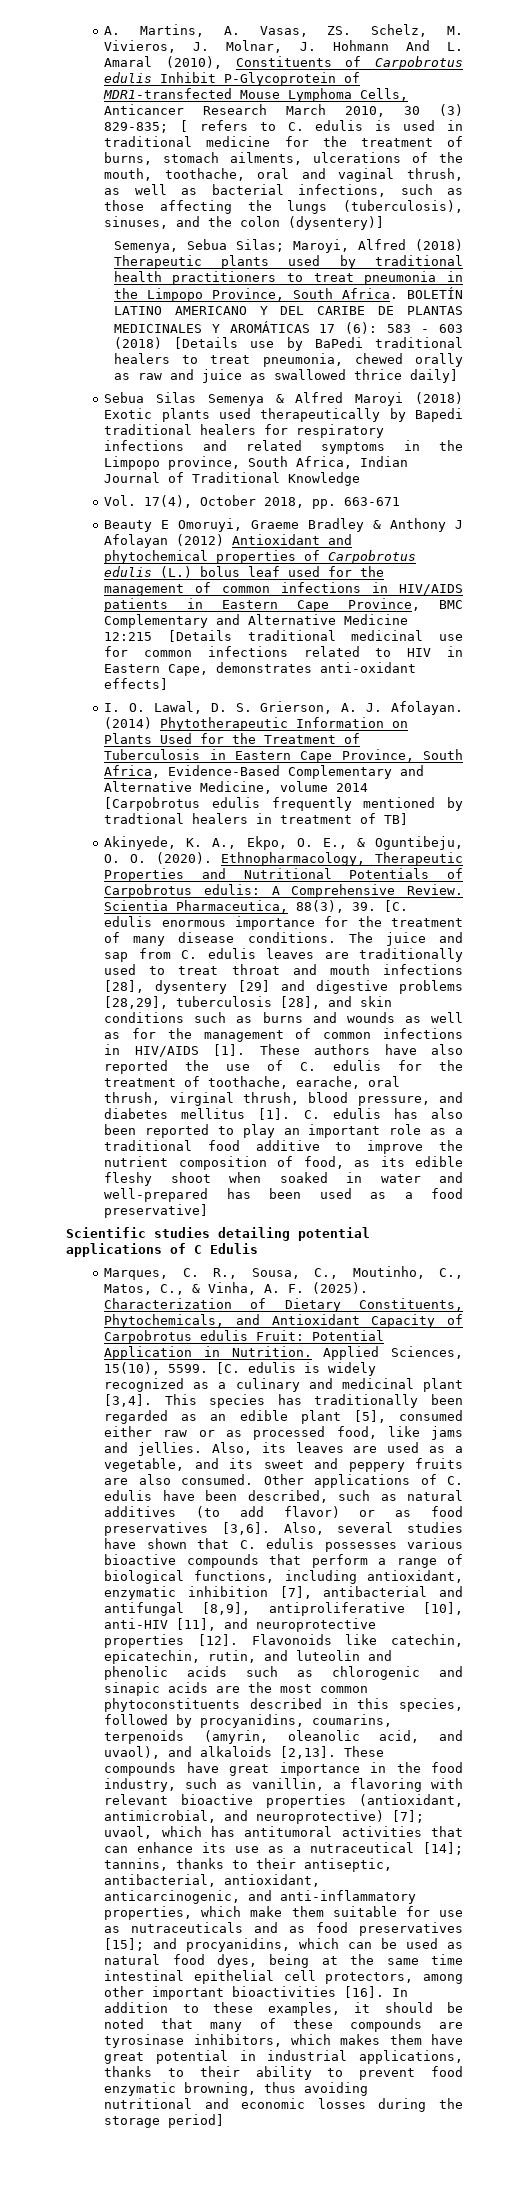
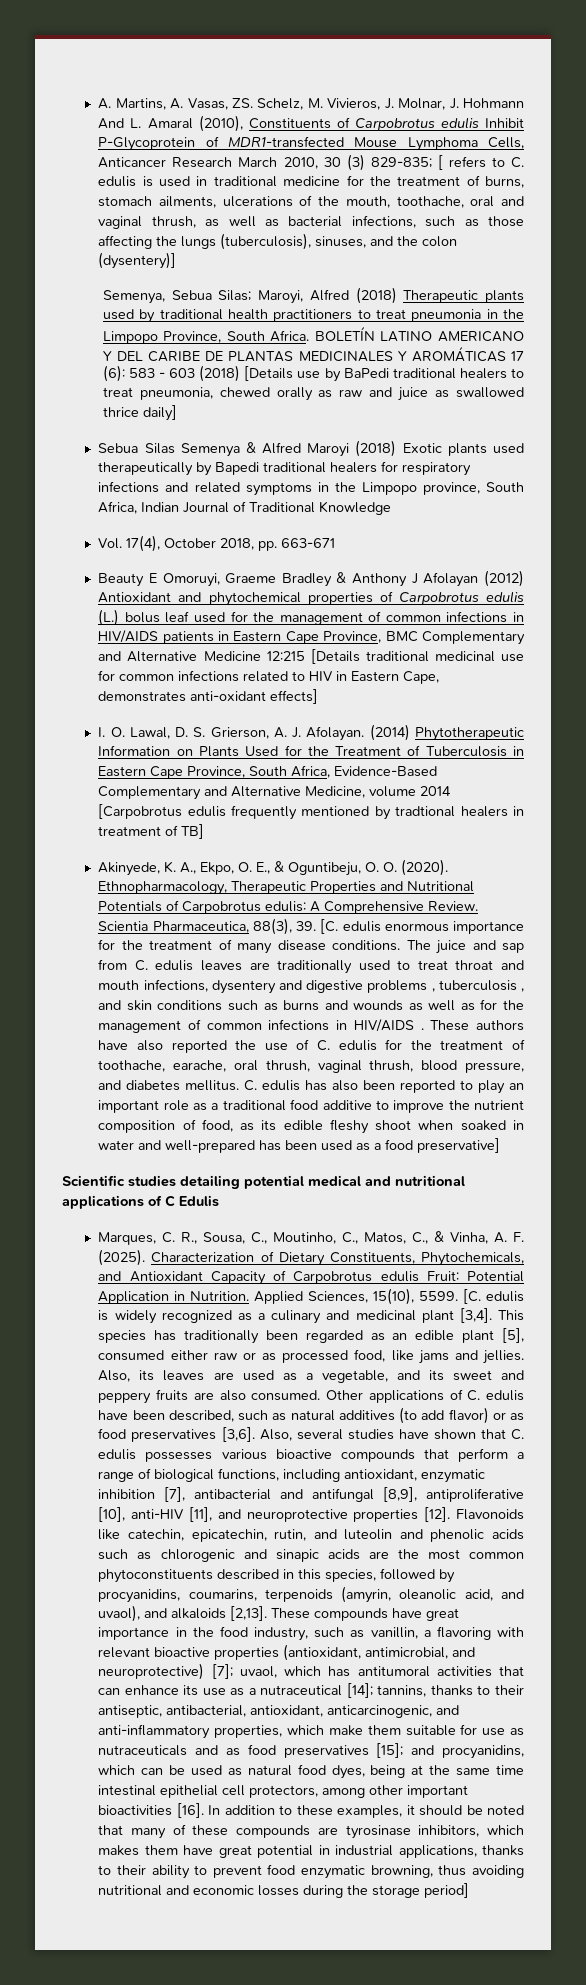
[383,964,463,975] [104,980,464,994] [104,996,321,1009] infections [28], dysentery [29] and digestive problems [28,29], tuberculosis [28], -> [143,979,525,994] infections, dysentery and digestive problems , tuberculosis ,
[213,1044,246,1056] [1]. -> [420,1028,424,1030] .
[169,1092,234,1106] virginal -> [317,1060,362,1073] vaginal
[181,1108,291,1120] mellitus [1]. -> [185,1080,240,1091] mellitus.
(370, 1234) none -> [308,1175,465,1187] medical and nutritional

